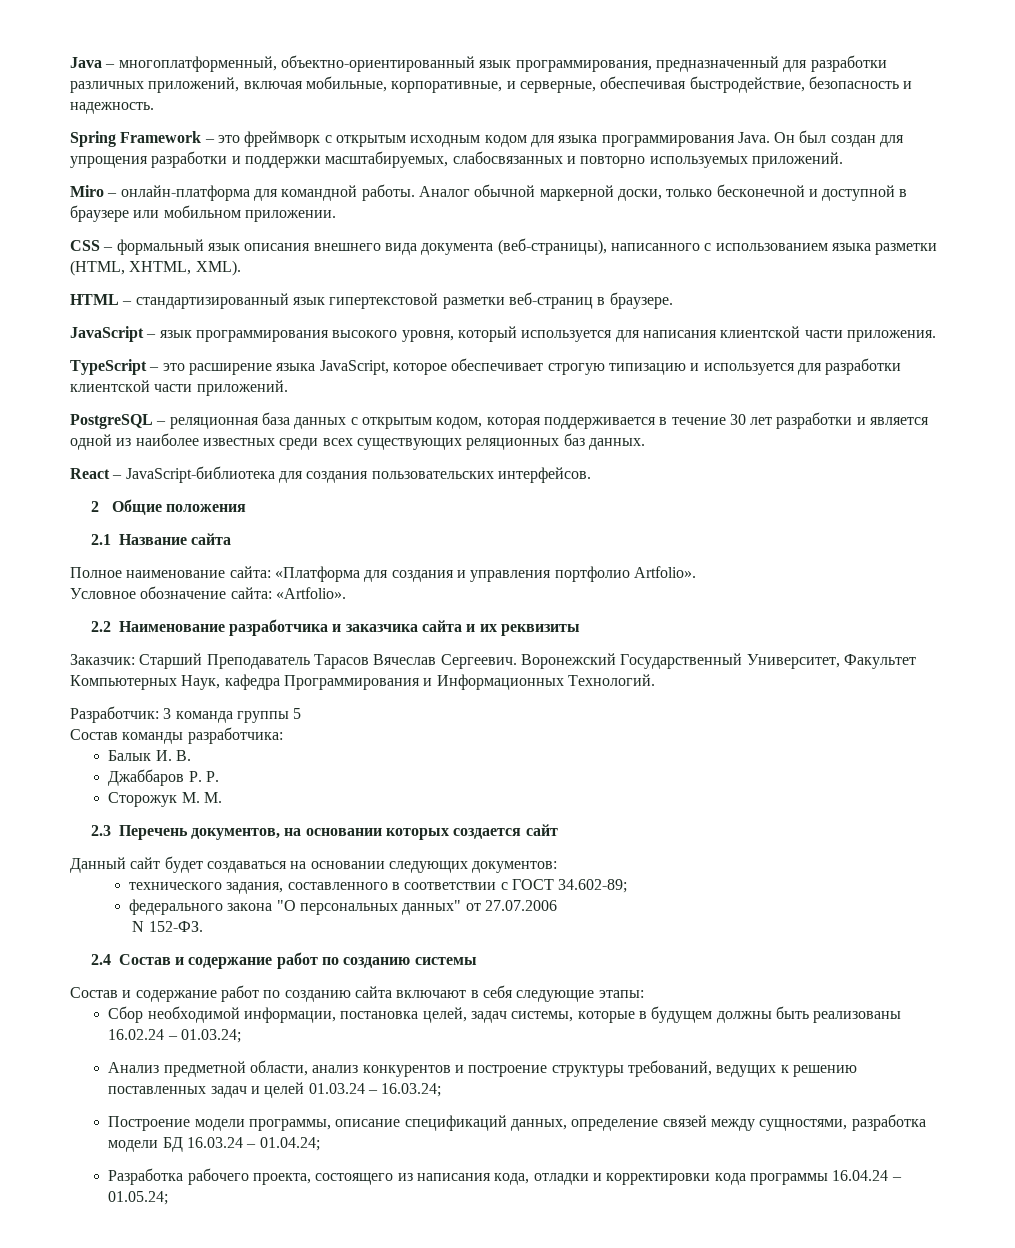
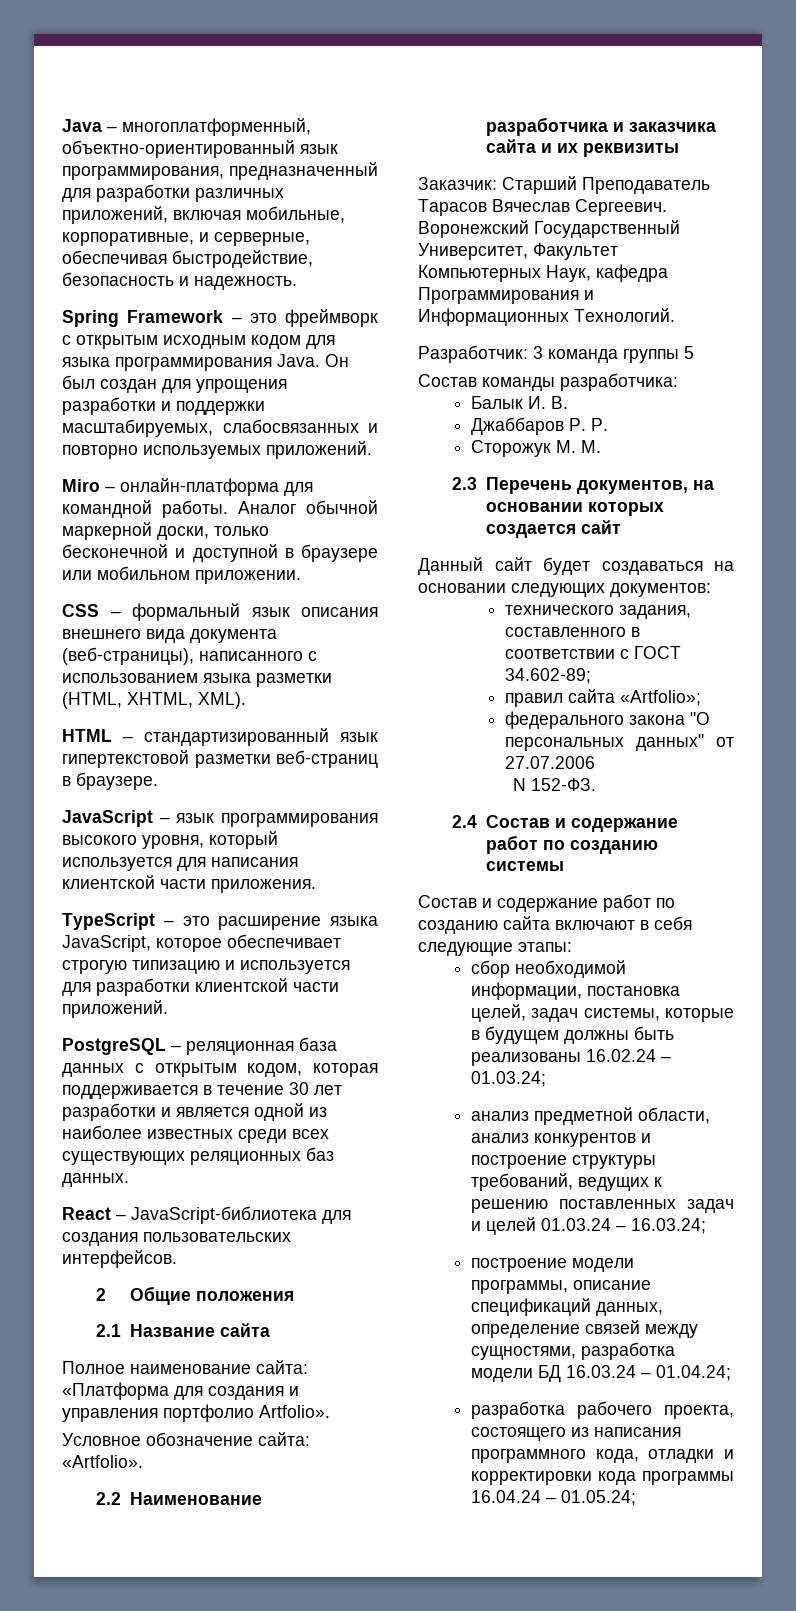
(628, 886) none -> [504,689,701,707] // правил сайта «Artfolio»;
[108,1006,144,1023] Сбор -> [471,960,511,978] сбор
[108,1062,160,1073] Анализ -> [471,1111,530,1121] анализ
[108,1116,191,1131] Построение -> [471,1258,568,1272] построение
[108,1168,184,1185] Разработка -> [471,1401,566,1419] разработка
(491, 1177) none -> [471,1449,587,1463] программного

